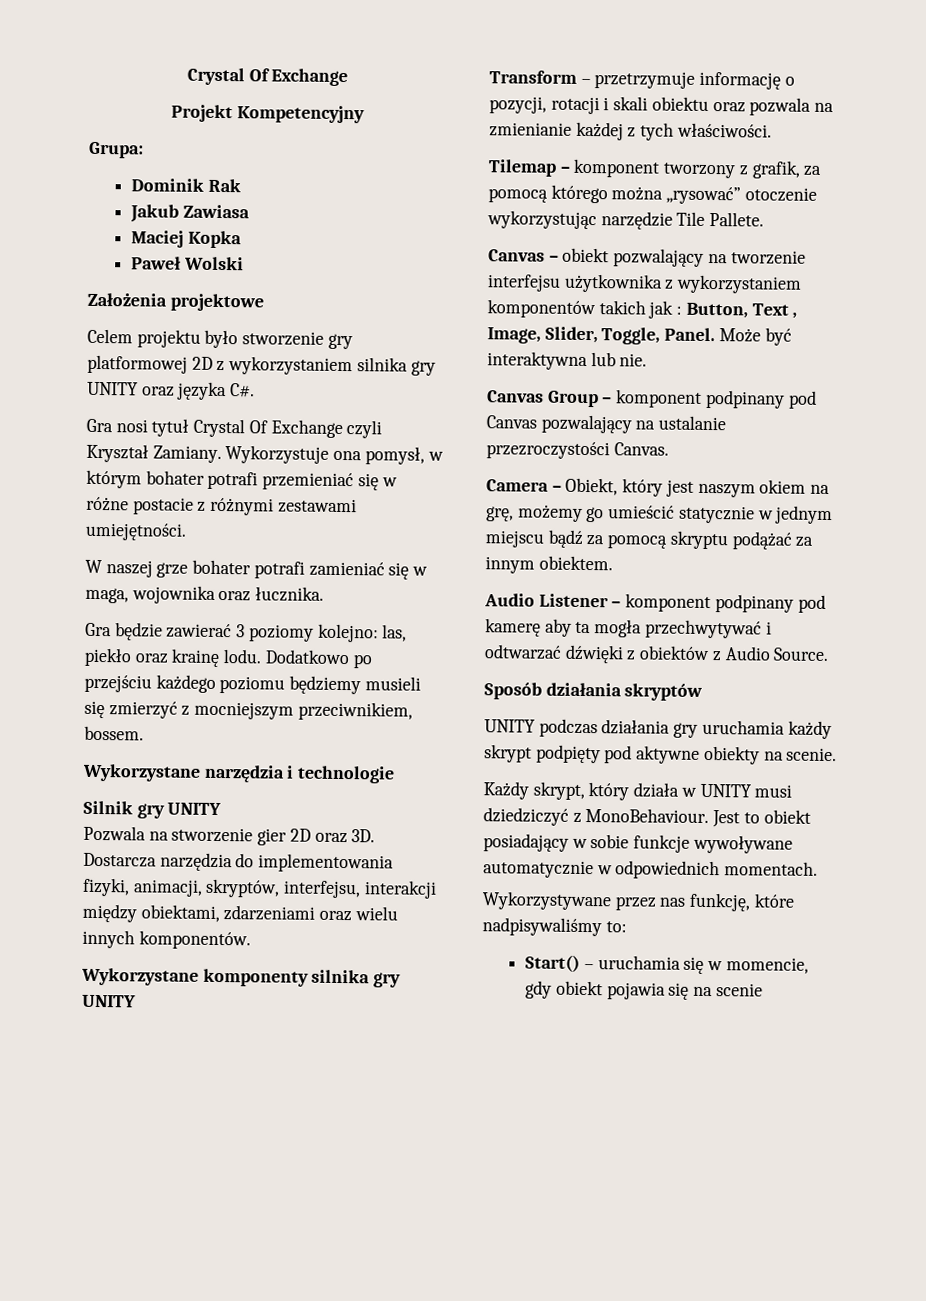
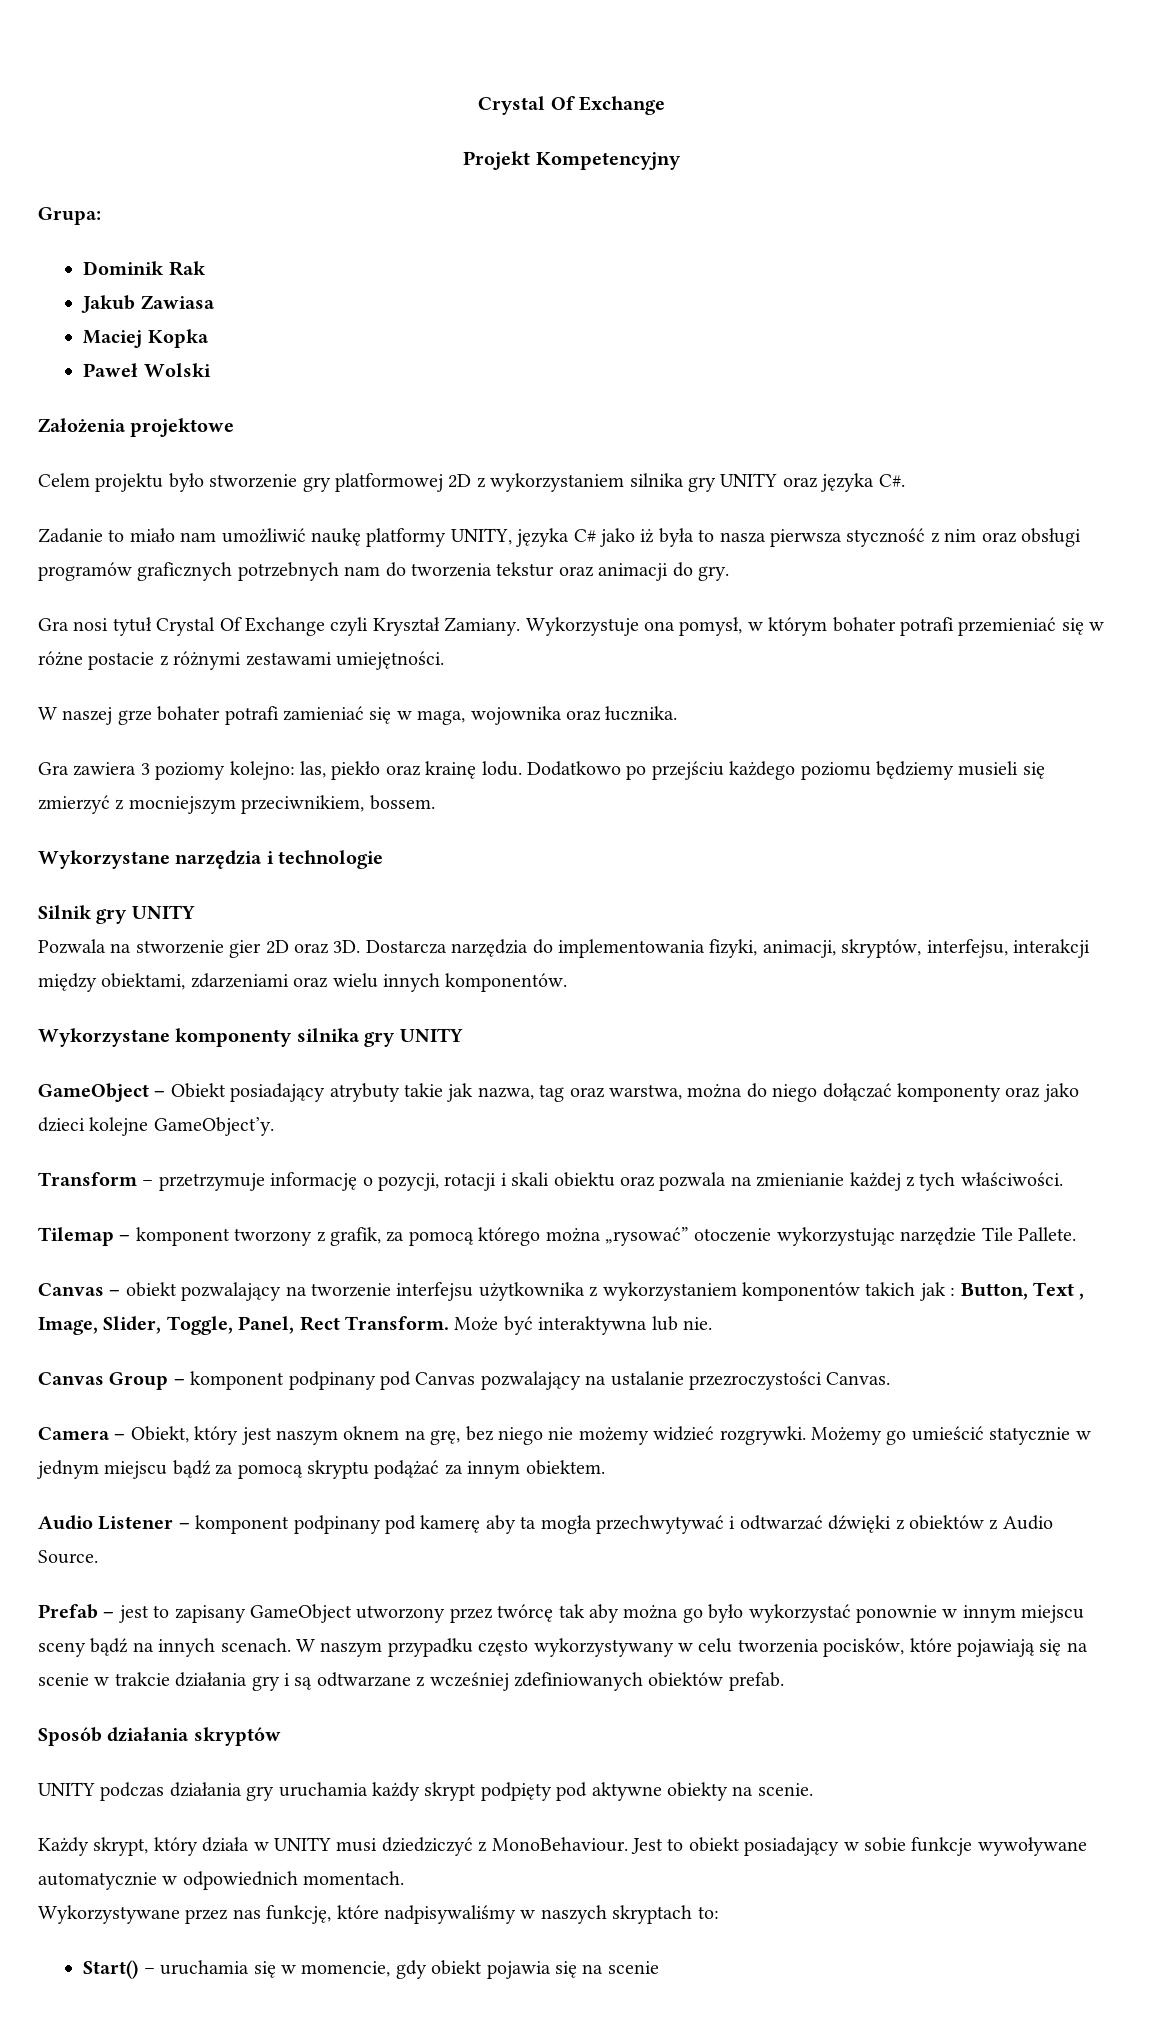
(256, 390) none -> [38,528,1081,547] [38,562,729,581] // Zadanie to miało nam umożliwić naukę platformy UNITY, języka C# jako iż była to nasza pierwsza styczność z nim oraz obsługi programów graficznych potrzebnych nam do tworzenia tekstur oraz animacji do gry.
[114,622,233,641] będzie zawierać -> [73,762,137,776] zawiera
(136, 1001) none -> [38,1083,1079,1102] [38,1117,274,1136] // GameObject – Obiekt posiadający atrybuty takie jak nazwa, tag oraz warstwa, można do niego dołączać komponenty oraz jako dzieci kolejne GameObject’y.
[664,327,716,342] Panel. -> [238,1316,449,1334] Panel, Rect Transform.
[759,479,807,494] okiem -> [343,1426,400,1440] oknem
[517,504,583,522] możemy -> [465,1426,882,1445] bez niego nie możemy widzieć rozgrywki. Możemy
(830, 654) none -> [38,1604,1085,1623] [38,1638,1088,1657] [38,1672,784,1691] // Prefab – jest to zapisany GameObject utworzony przez twórcę tak aby można go było wykorzystać ponownie w innym miejscu sceny bądź na innych scenach. W naszym przypadku często wykorzystywany w celu tworzenia pocisków, które pojawiają się na scenie w trakcie działania gry i są odtwarzane z wcześniej zdefiniowanych obiektów prefab.
(602, 927) none -> [520,1905,693,1924] w naszych skryptach

